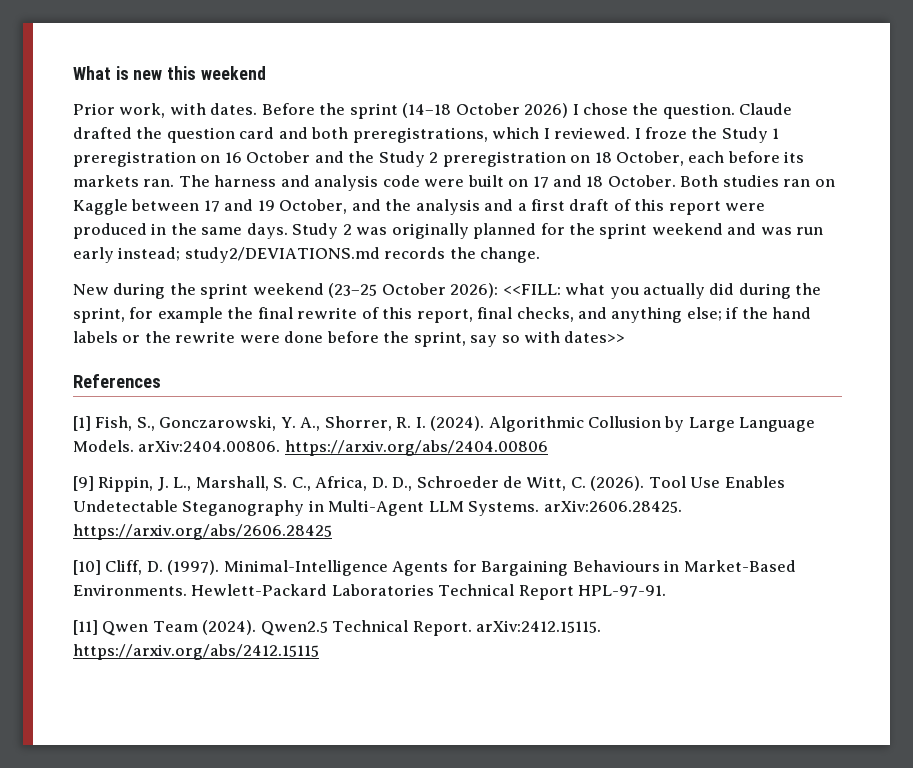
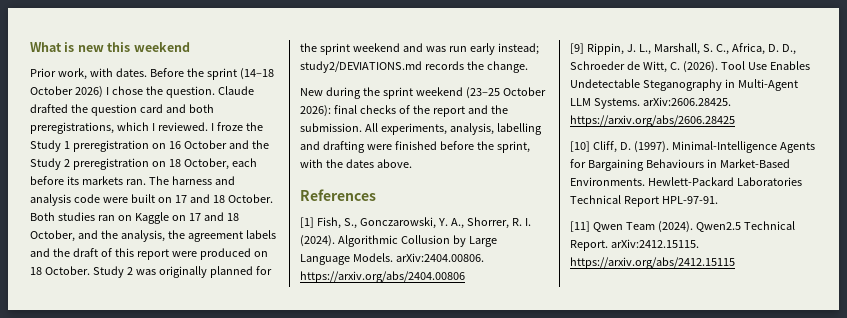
[131,199,275,212] between 17 and 19 -> [171,212,239,221] on 17 and 18
[415,199,566,215] analysis and a first -> [120,230,276,242] [30,248,70,257] analysis, the agreement labels and the
[151,223,288,239] in the same days. -> [253,251,268,257] [30,266,90,275] on 18 October.
[502,283,822,299] [73,307,812,323] [73,331,626,347] <<FILL: what you actually did during the sprint, for example the final rewrite of this report, final checks, and anything else; if the hand labels or the rewrite were done before the sprint, say so with dates>> -> [333,105,508,117] [300,123,542,135] [300,141,530,153] [300,159,412,168] final checks of the report and the submission. All experiments, analysis, labelling and drafting were finished before the sprint, with the dates above.

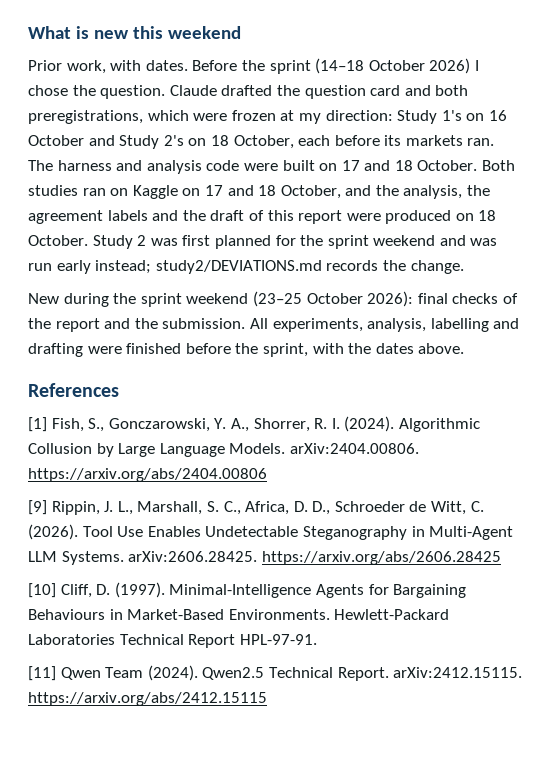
[151,122,263,131] [30,140,269,152] [30,158,149,170] I reviewed. I froze the Study 1 preregistration on 16 October and the Study 2 preregistration -> [193,110,507,124] [28,135,184,149] were frozen at my direction: Study 1's on 16 October and Study 2's
[158,266,207,278] originally -> [182,235,211,246] first

